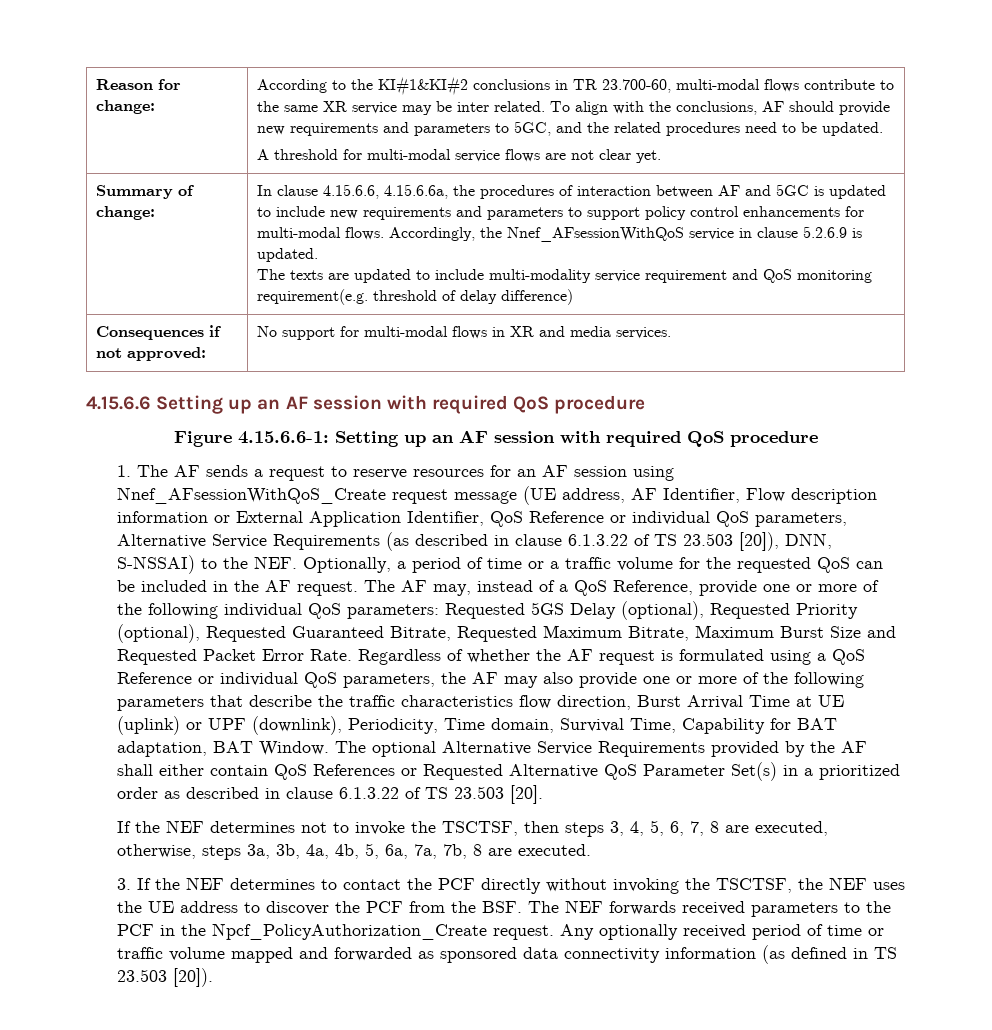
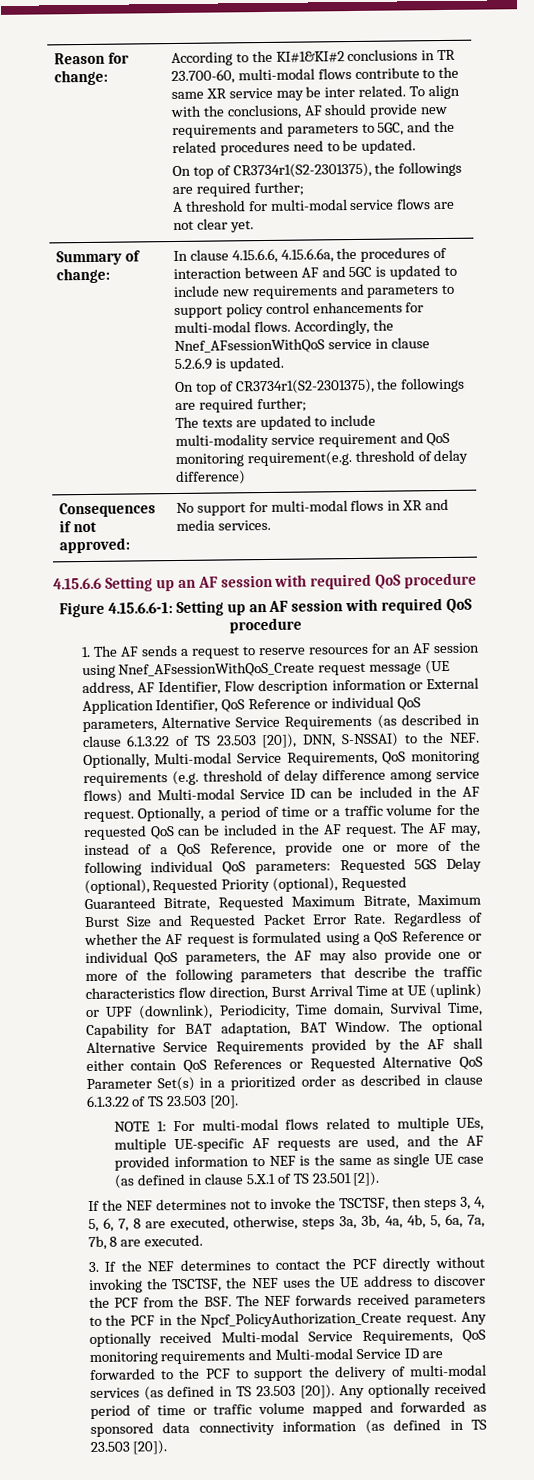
(883, 129) none -> [171,161,463,179] [171,181,304,197] // On top of CR3734r1(S2-2301375), the followings are required further;
(318, 255) none -> [173,377,466,395] [174,397,307,413] // On top of CR3734r1(S2-2301375), the followings are required further;
(391, 565) none -> [154,750,480,766] [82,768,481,787] [82,785,481,805] [82,806,205,823] Multi-modal Service Requirements, QoS monitoring requirements (e.g. threshold of delay difference among service flows) and Multi-modal Service ID can be included in the AF request. Optionally,
(543, 794) none -> [114,1116,485,1132] [114,1134,485,1153] [114,1153,484,1171] [114,1171,380,1189] // NOTE 1: For multi-modal flows related to multiple UEs, multiple UE-specific AF requests are used, and the AF provided information to NEF is the same as single UE case (as defined in clause 5.X.1 of TS 23.501 [2]).
(746, 931) none -> [221,1329,486,1344] [88,1348,444,1366] [89,1364,487,1382] [89,1382,487,1401] Multi-modal Service Requirements, QoS monitoring requirements and Multi-modal Service ID are forwarded to the PCF to support the delivery of multi-modal services (as defined in TS 23.503 [20]). Any optionally received

